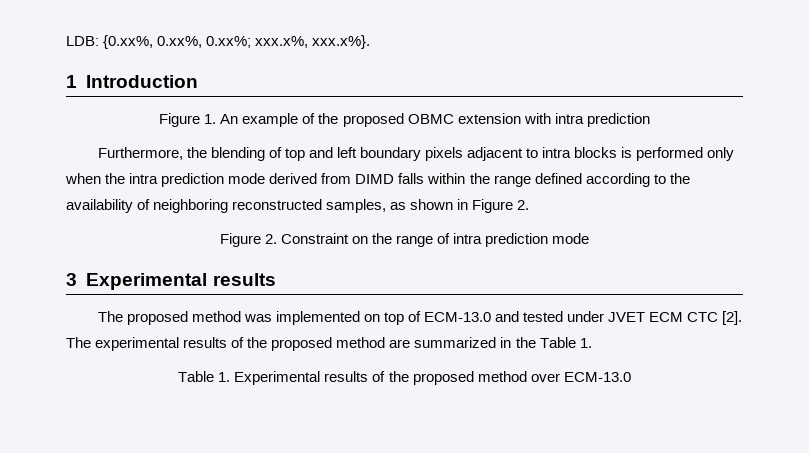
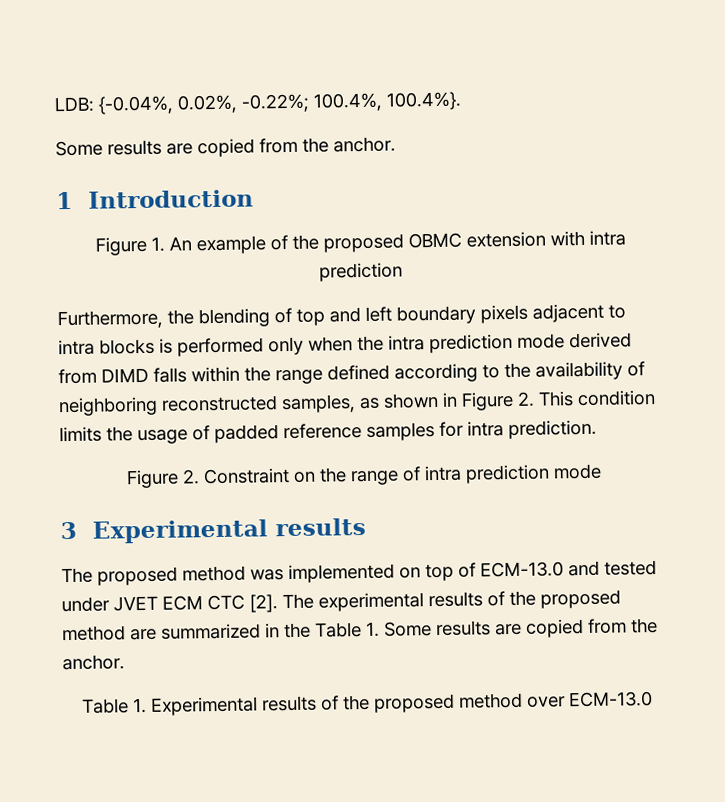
[103,35,371,49] {0.xx%, 0.xx%, 0.xx%; xxx.x%, xxx.x%}. -> [98,91,462,115] [55,136,396,158] {-0.04%, 0.02%, -0.22%; 100.4%, 100.4%}. // Some results are copied from the anchor.
(530, 205) none -> [538,390,656,407] [59,419,597,445] This condition limits the usage of padded reference samples for intra prediction.
(592, 343) none -> [384,618,658,638] [62,654,125,671] Some results are copied from the anchor.

